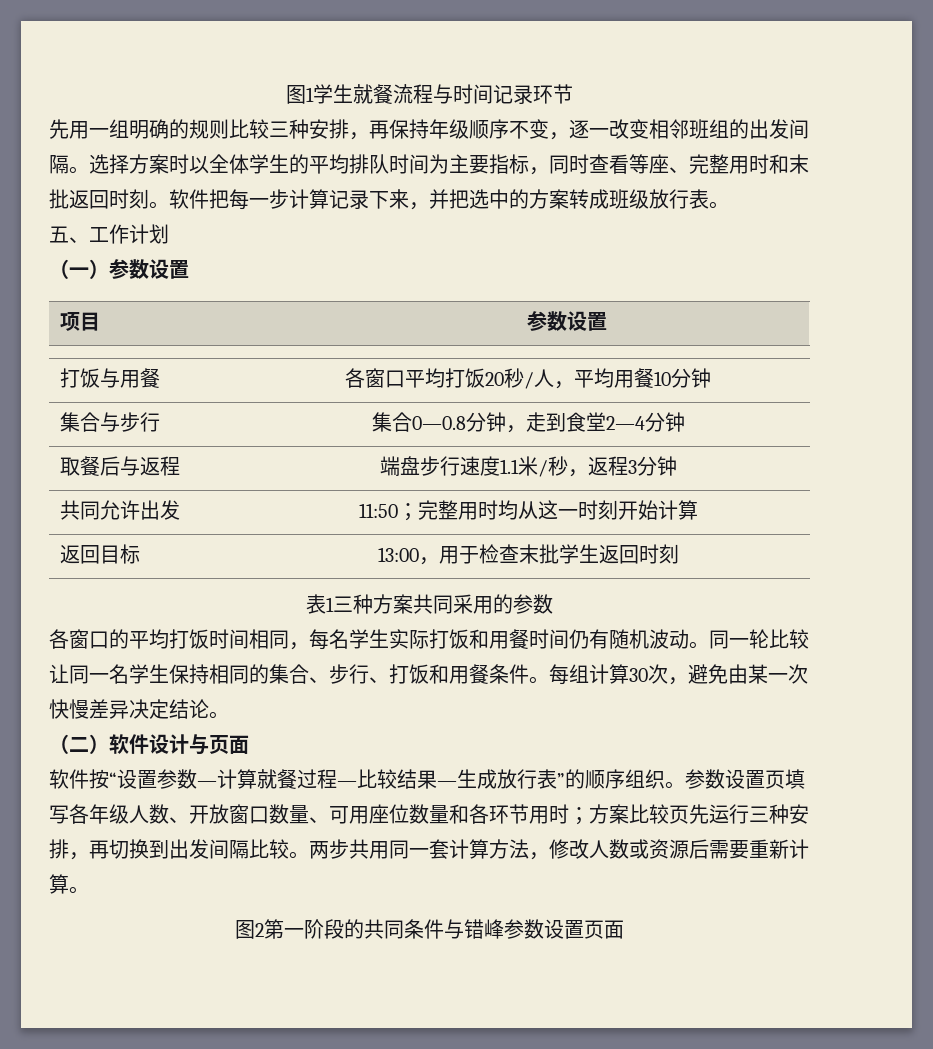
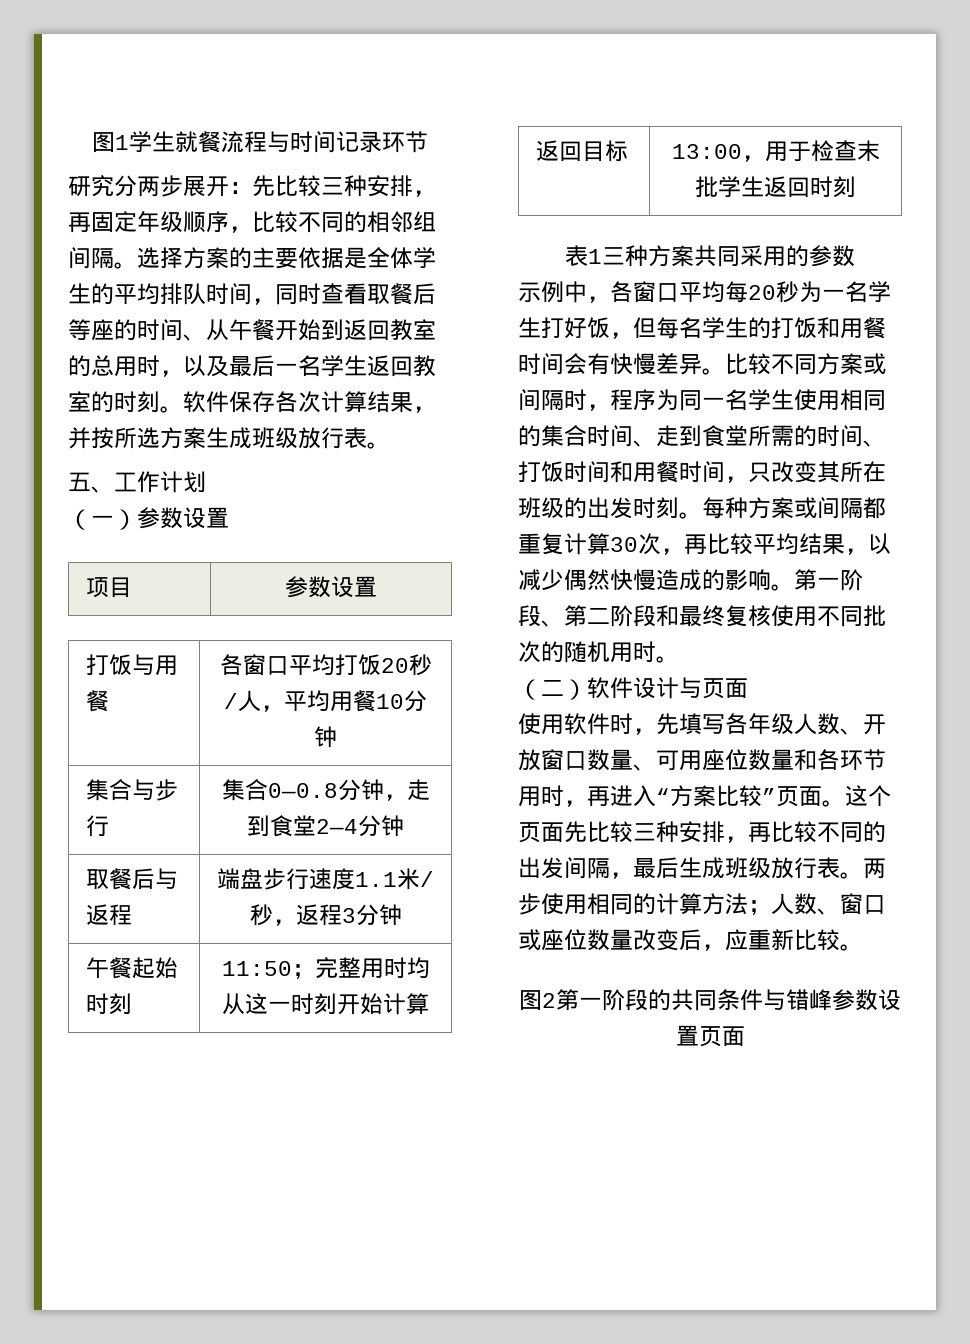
[49,119,429,140] 先用一组明确的规则比较三种安排，再保持 -> [68,175,436,197] [68,211,137,233] 研究分两步展开：先比较三种安排，再固定
[509,119,789,140] 不变，逐一改变相邻班组的出发 -> [229,211,436,233] ，比较不同的相邻组
[169,154,209,174] 时以 -> [229,247,367,269] 的主要依据是
[429,154,809,175] [49,189,589,210] 为主要指标，同时查看等座、完整用时和末批返回时刻。软件把每一步计算记录下来，并把选中的方案转 -> [252,283,436,305] [68,319,436,341] [68,355,436,377] [68,391,436,413] [68,427,229,449] ，同时查看取餐后等座的时间、从午餐开始到返回教室的总用时，以及最后一名学生返回教室的时刻。软件保存各次计算结果，并按所选方案生
[60,500,181,520] 共同允许出发 -> [85,957,178,979] [85,993,132,1015] 午餐起始时刻
[49,629,309,650] 各窗口的平均打饭时间相同， -> [518,281,891,303] [518,317,656,339] 示例中，各窗口平均每20秒为一名学生打好饭，但
[389,629,429,649] 实际 -> [748,317,771,339] 的
[569,629,809,649] [49,664,69,684] 仍有随机波动。同一轮比较让 -> [564,353,886,375] [518,389,679,411] 会有快慢差异。比较不同方案或间隔时，程序为
[169,664,209,684] 保持 -> [794,389,840,411] 使用
[309,664,808,685] [49,699,209,719] 、步行、打饭和用餐条件。每组计算30次，避免由某一次快慢差异决定结论 -> [587,425,886,447] [518,461,886,483] [518,497,886,519] [518,533,891,555] [518,569,863,591] [518,605,886,627] [518,641,656,663] 时间、走到食堂所需的时间、打饭时间和用餐时间，只改变其所在班级的出发时刻。每种方案或间隔都重复计算30次，再比较平均结果，以减少偶然快慢造成的影响。第一阶段、第二阶段和最终复核使用不同批次的随机用时
[49,769,785,789] 软件按“设置参数—计算就餐过程—比较结果—生成放行表”的顺序组织。参数设置页 -> [518,713,679,735] 使用软件时，先
[569,804,809,825] [49,839,809,860] [49,874,69,894] ；方案比较页先运行三种安排，再切换到出发间隔比较。两步共用同一套计算方法，修改人数或资源后需要重新计算 -> [564,785,891,807] [518,821,886,843] [518,857,886,879] [518,893,886,915] [518,929,840,951] ，再进入“方案比较”页面。这个页面先比较三种安排，再比较不同的出发间隔，最后生成班级放行表。两步使用相同的计算方法；人数、窗口或座位数量改变后，应重新比较

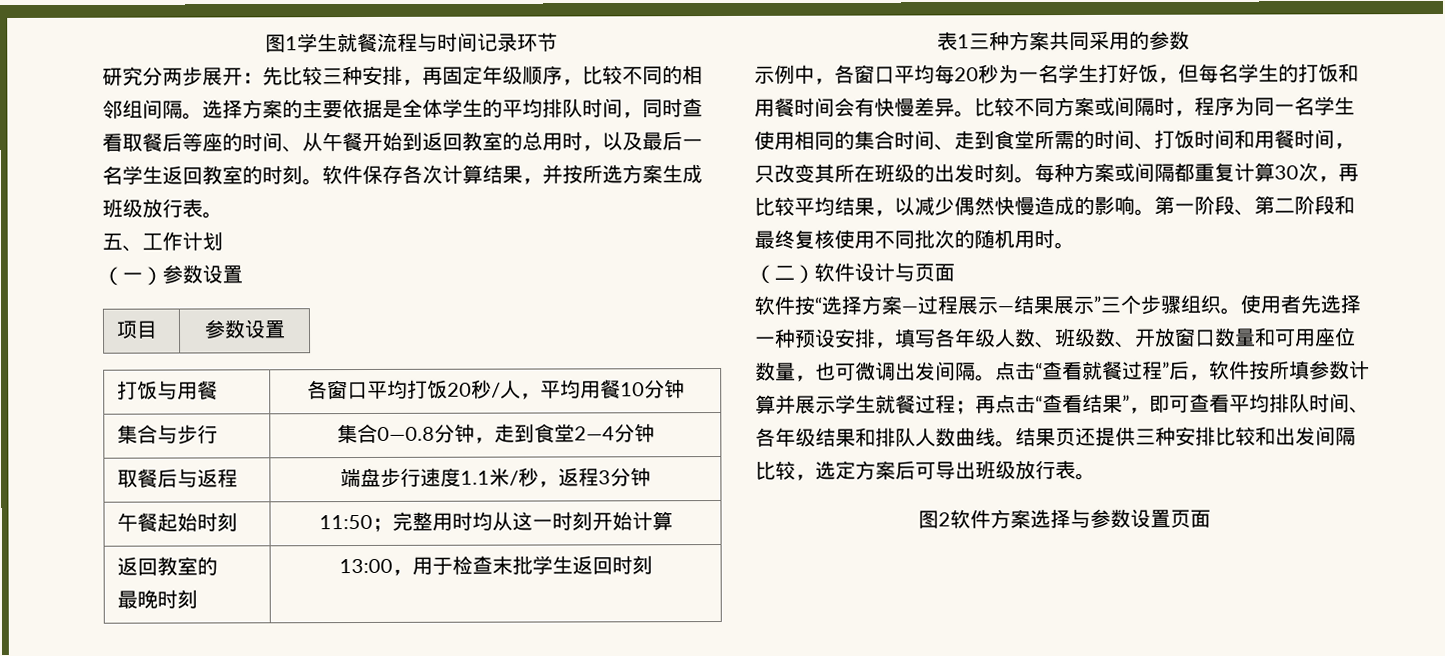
[581,140,628,162] 目标 -> [157,556,219,576] [117,589,199,609] 教室的 // 最晚时刻
[518,713,679,735] 使用软件时，先 -> [754,294,1361,315] [755,328,896,349] 软件按“选择方案—过程展示—结果展示”三个步骤组织。使用者先选择一种预设安排，
(863, 731) none -> [1055,327,1136,348] 班级数、
[633,764,656,771] 、 -> [1255,327,1276,347] 和
[794,749,886,771] [518,785,891,807] [518,821,886,843] [518,857,886,879] [518,893,886,915] [518,929,863,951] [519,989,832,1011] 和各环节用时，再进入“方案比较”页面。这个页面先比较三种安排，再比较不同的出发间隔，最后生成班级放行表。两步使用相同的计算方法；人数、窗口或座位数量改变后，应重新比较。 // 图2第一阶段的共同条件与错峰 -> [795,360,1370,382] [755,393,1370,415] [755,426,1356,448] [755,460,1096,481] [918,508,1091,529] ，也可微调出发间隔。点击“查看就餐过程”后，软件按所填参数计算并展示学生就餐过程；再点击“查看结果”，即可查看平均排队时间、各年级结果和排队人数曲线。结果页还提供三种安排比较和出发间隔比较，选定方案后可导出班级放行表。 // 图2软件方案选择与

